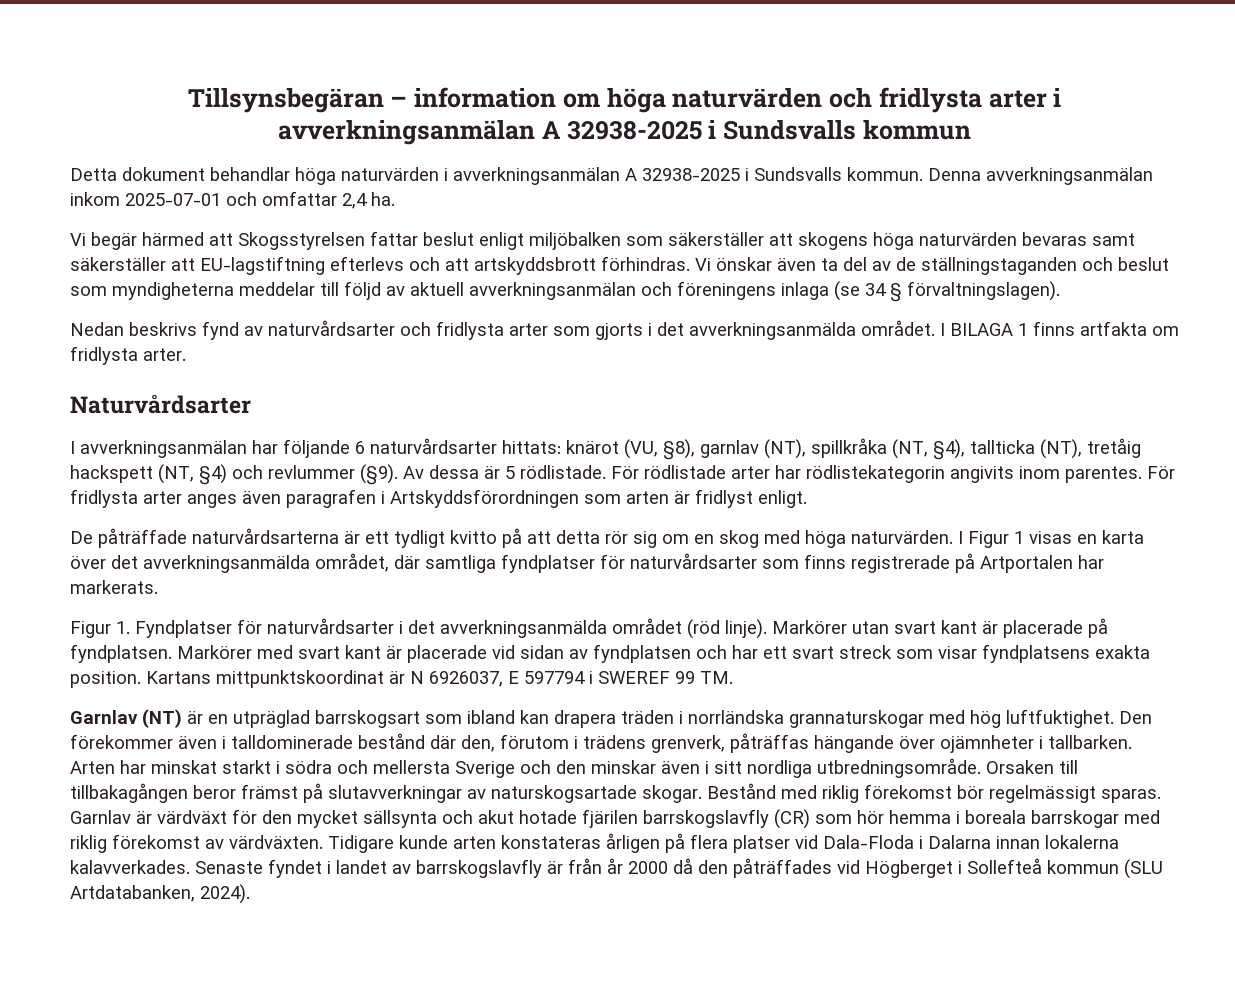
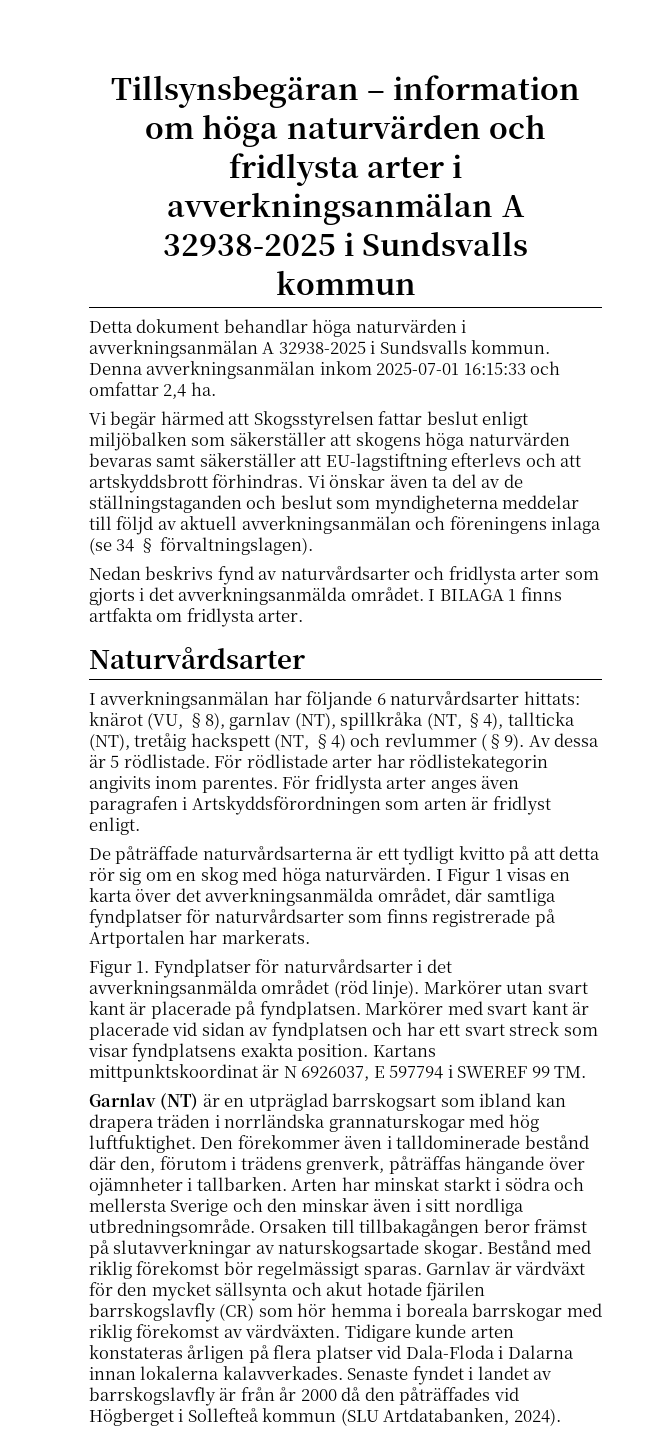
(221, 199) none -> [463,362,526,375] 16:15:33

